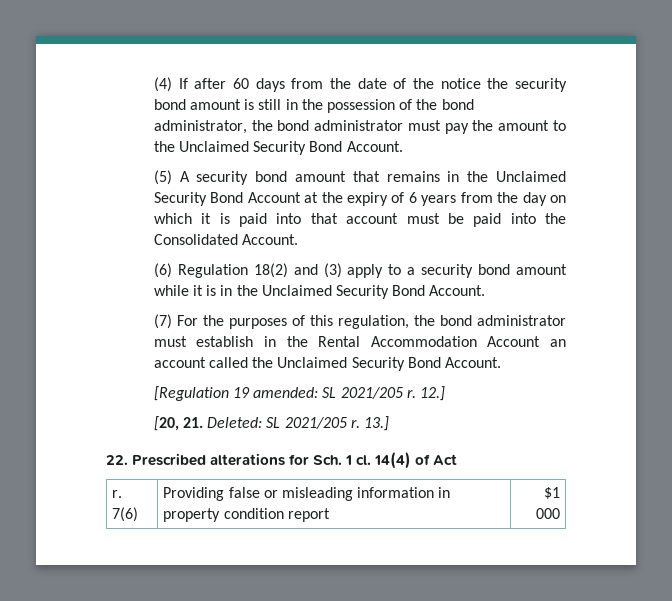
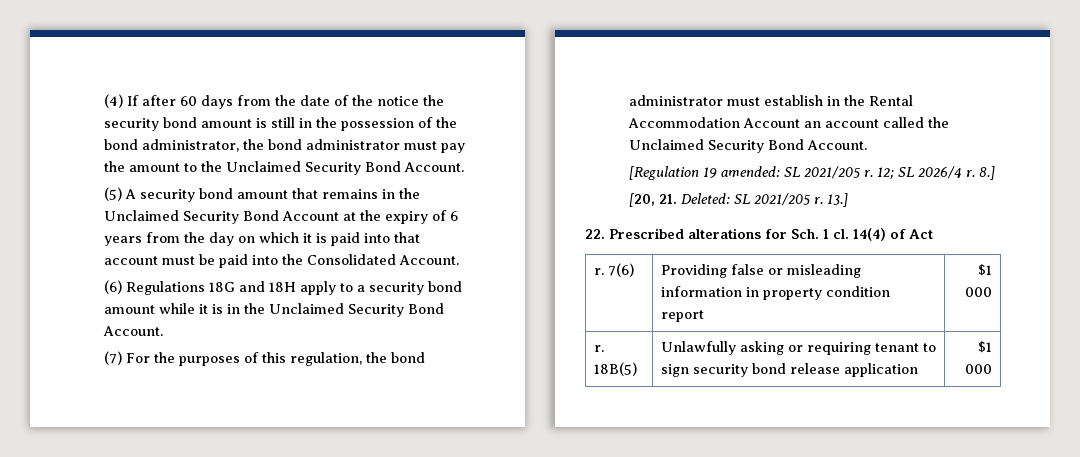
[177,263,342,278] Regulation 18(2) and (3) -> [125,281,296,295] Regulations 18G and 18H
[420,386,446,401] 12.] -> [876,166,995,180] 12; SL 2026/4 r. 8.]
(560, 513) none -> [593,345,604,352] [593,362,637,376] [660,341,936,355] [660,363,918,377] [978,341,993,353] [965,364,993,374] // r. 18B(5) | Unlawfully asking or requiring tenant to sign security bond release application | $1 000

